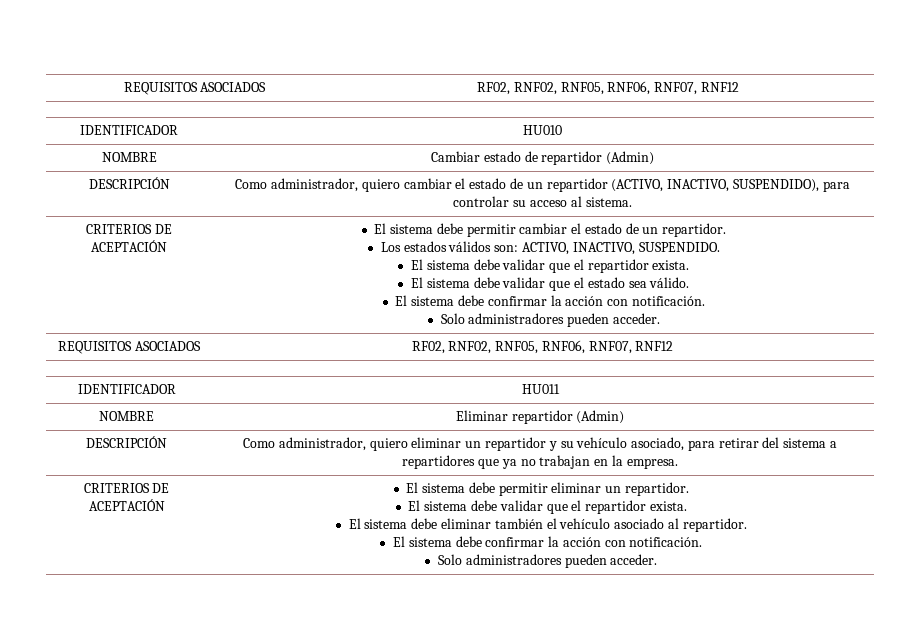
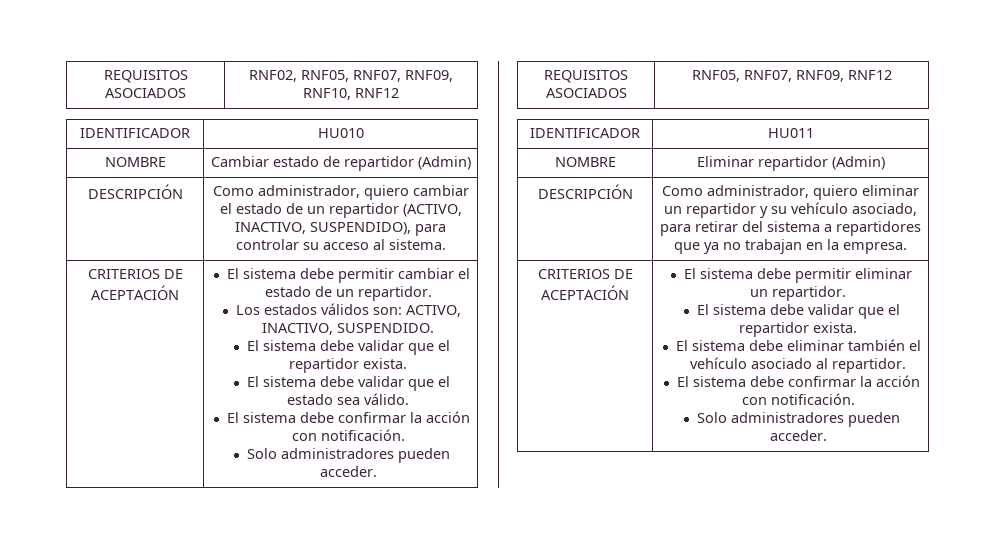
[123,82,267,95] [477,81,698,95] REQUISITOS ASOCIADOS | RF02, RNF02, RNF05, RNF06, RNF07, -> [103,70,188,83] [105,88,186,98] [249,70,453,82] [303,88,351,100] REQUISITOS ASOCIADOS | RNF02, RNF05, RNF07, RNF09, RNF10,
[411,340,632,354] RF02, RNF02, RNF05, RNF06, RNF07, -> [691,70,844,82] RNF05, RNF07, RNF09,

